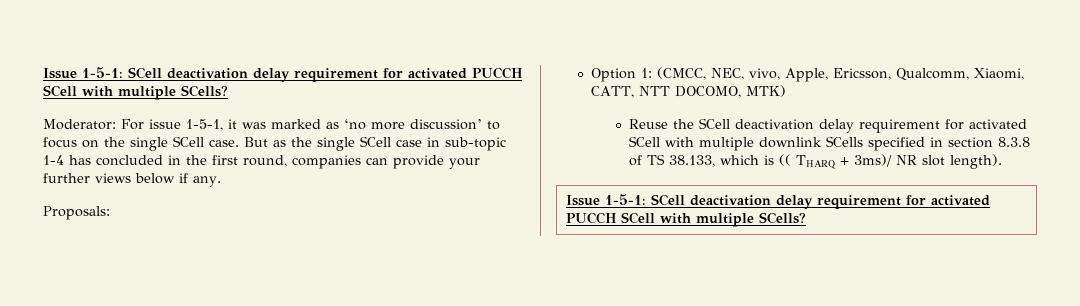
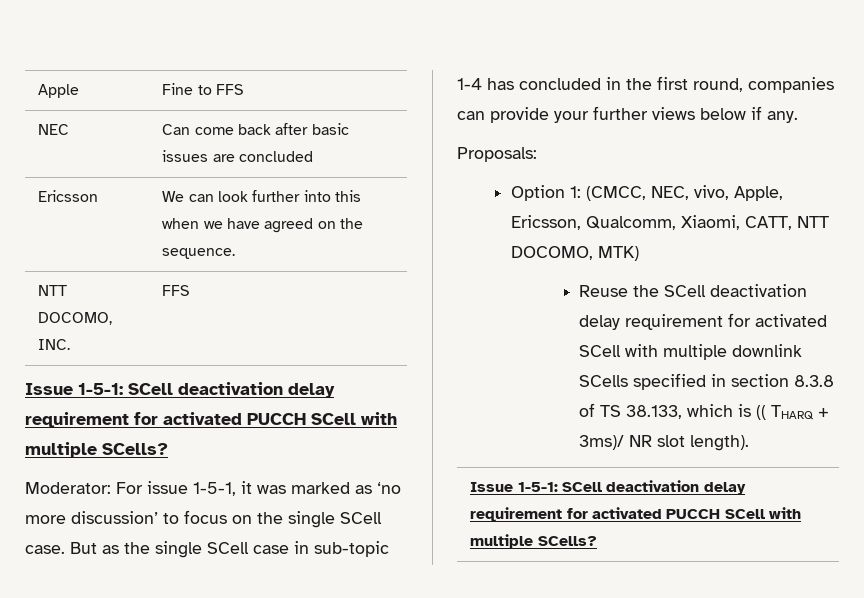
(43, 73) none -> [38,84,80,98] [162,83,244,95] [38,124,70,135] [162,123,349,135] [162,150,313,162] [38,190,99,202] [162,190,361,202] [162,218,363,233] [162,248,236,259] [38,285,68,296] [38,312,113,325] [38,339,71,350] [162,285,191,296] Apple | Fine to FFS // NEC | Can come back after basic issues are concluded // Ericsson | We can look further into this when we have agreed on the sequence. // NTT DOCOMO, INC. | FFS //

